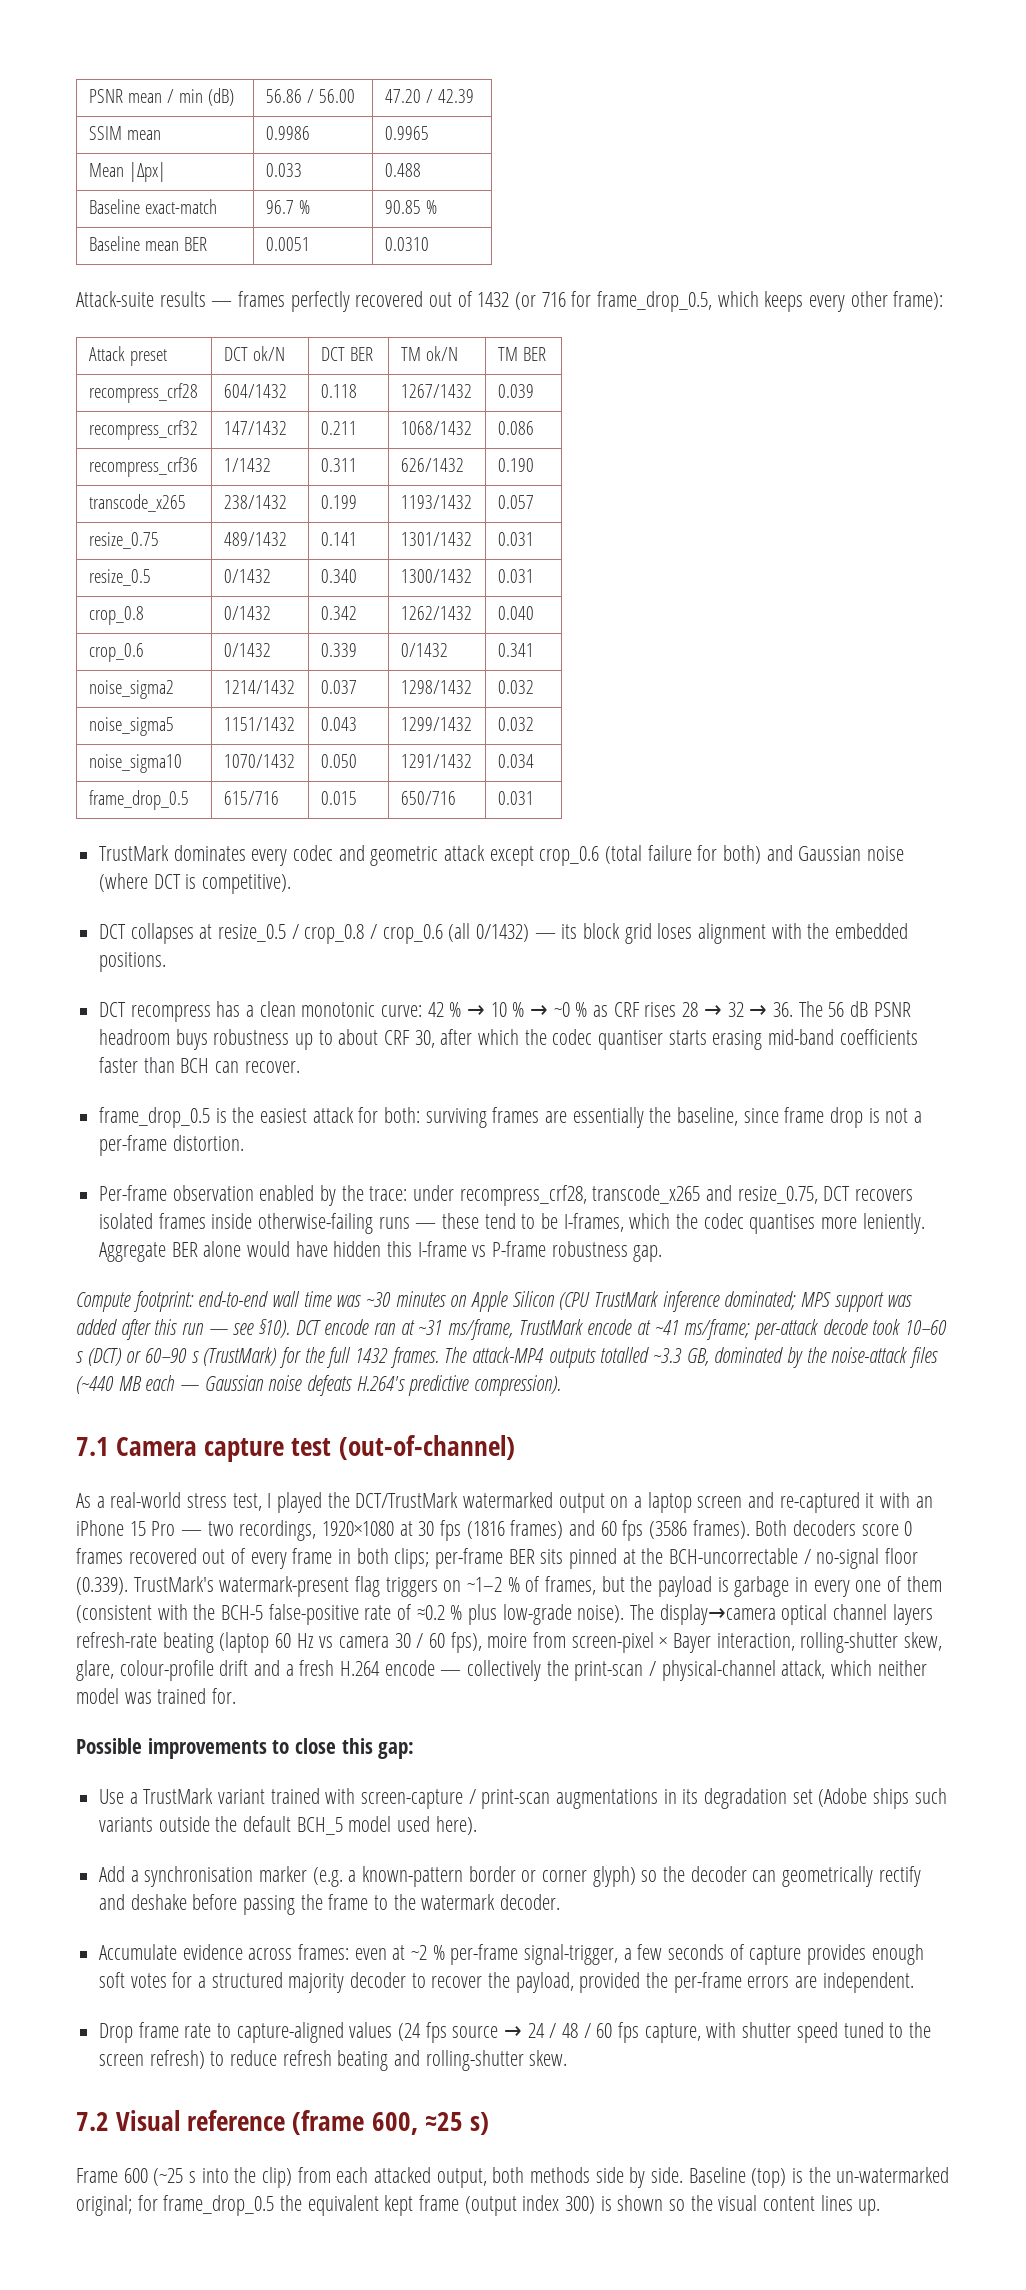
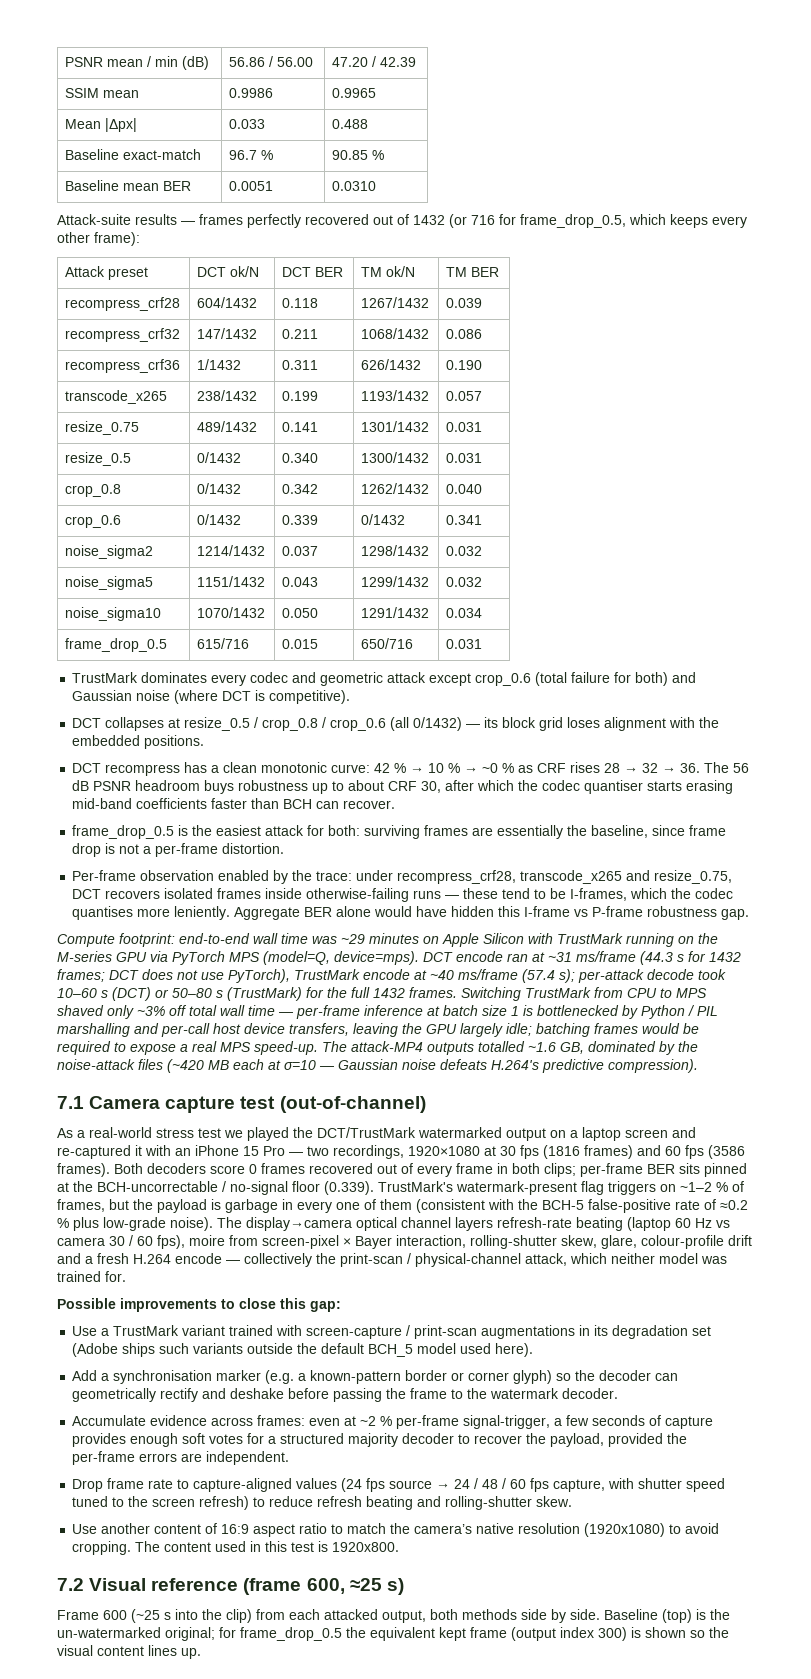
[366,1292,392,1307] ~30 -> [341,934,365,944] ~29
[559,1291,913,1312] [76,1319,291,1340] (CPU TrustMark inference dominated; MPS support was added after this run — see §10). -> [528,933,718,947] [57,951,419,965] with TrustMark running on the M-series GPU via PyTorch MPS (model=Q, device=mps).
[448,1319,751,1340] ms/frame, TrustMark encode at ~41 ms/frame; -> [576,951,741,965] [57,969,575,983] ms/frame (44.3 s for 1432 frames; DCT does not use PyTorch), TrustMark encode at ~40 ms/frame (57.4 s);
[145,1348,188,1363] 60–90 -> [172,988,212,998] 50–80
(439, 1357) none -> [461,987,707,1001] [57,1005,718,1019] [57,1023,699,1037] [57,1041,318,1055] Switching TrustMark from CPU to MPS shaved only ~3% off total wall time — per-frame inference at batch size 1 is bottlenecked by Python / PIL marshalling and per-call host device transfers, leaving the GPU largely idle; batching frames would be required to expose a real MPS speed-up.
[653,1348,683,1363] ~3.3 -> [528,1042,556,1052] ~1.6
[76,1376,114,1394] (~440 -> [167,1059,204,1073] (~420
(175, 1383) none -> [268,1060,316,1070] at σ=10
[232,1493,272,1511] test, I -> [198,1128,243,1138] test we
(568, 2058) none -> [72,1523,720,1537] [72,1541,400,1555] // Use another content of 16:9 aspect ratio to match the camera’s native resolution (1920x1080) to avoid cropping. The content used in this test is 1920x800.

